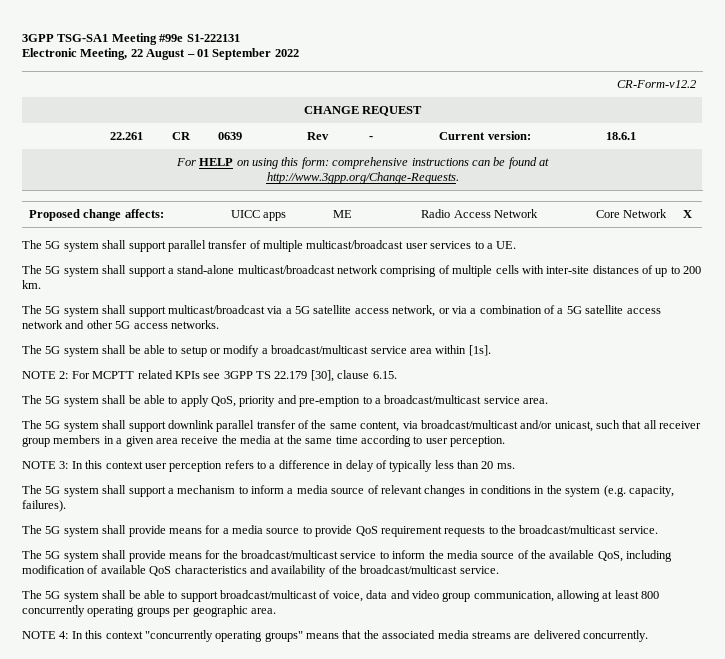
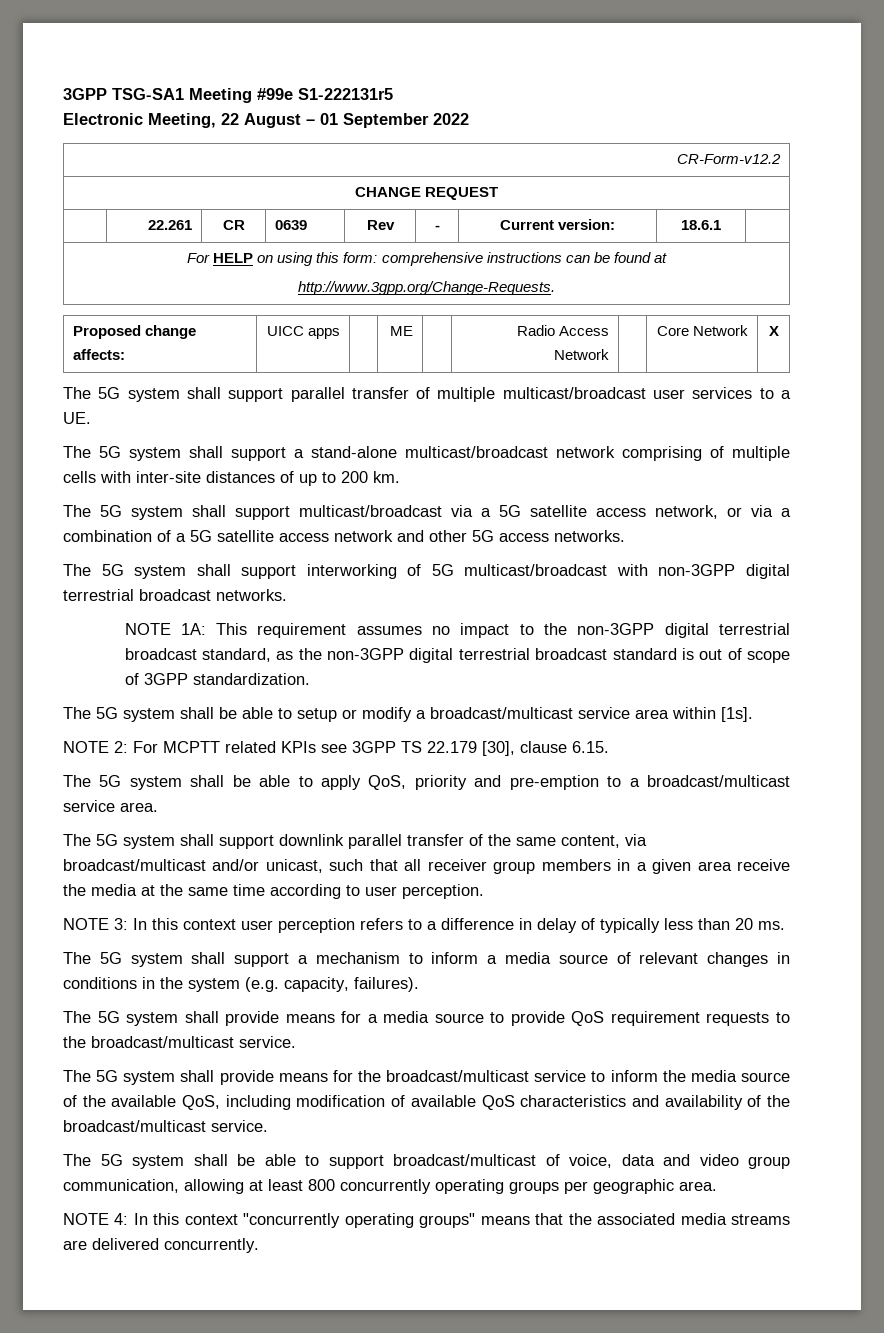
[186,34,240,42] S1-222131 -> [298,88,393,100] S1-222131r5
(219, 324) none -> [63,564,790,579] [63,589,287,601] [124,623,791,638] [124,648,790,663] [124,673,310,685] // The 5G system shall support interworking of 5G multicast/broadcast with non-3GPP digital terrestrial broadcast networks. // NOTE 1A: This requirement assumes no impact to the non-3GPP digital terrestrial broadcast standard, as the non-3GPP digital terrestrial broadcast standard is out of scope of 3GPP standardization.

